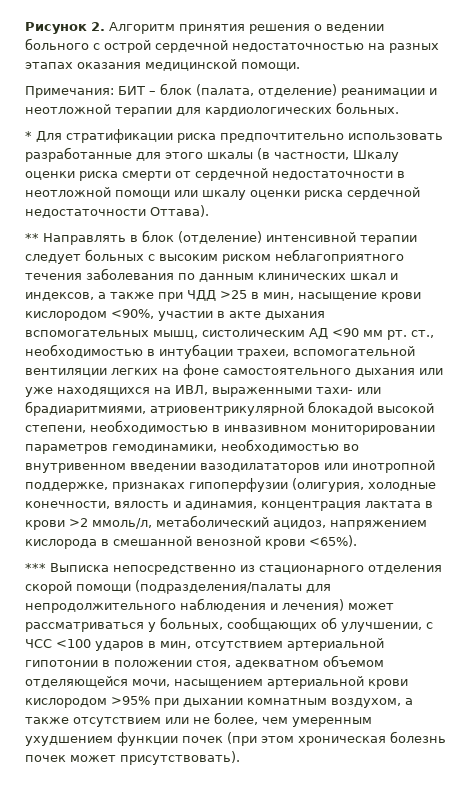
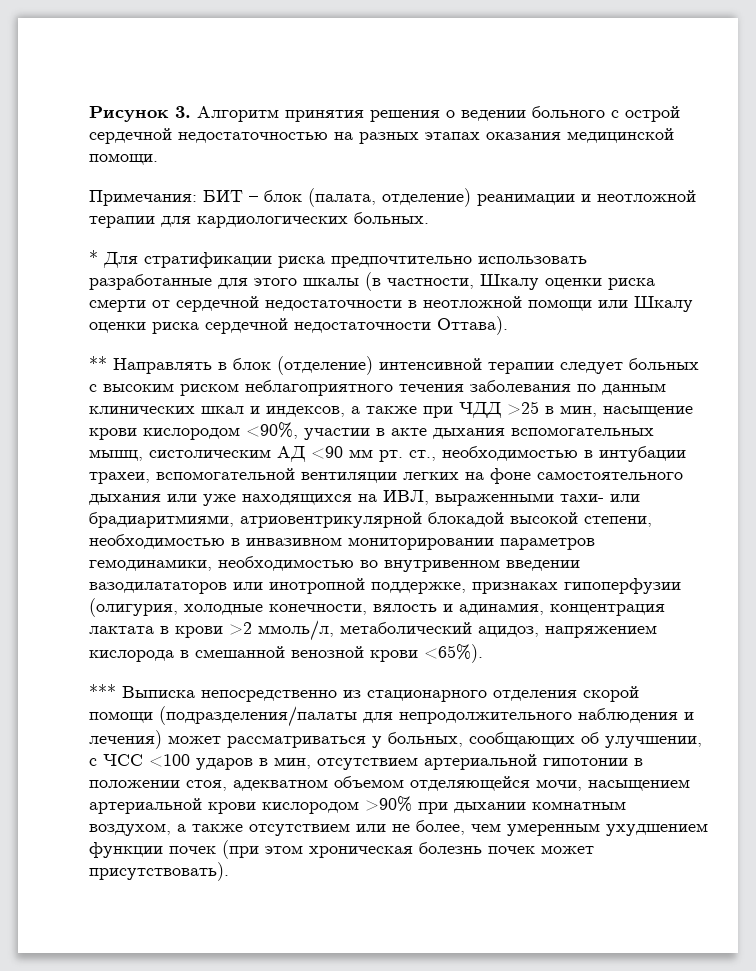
[91,22,105,31] 2. -> [175,106,191,118] 3.
[202,190,246,200] шкалу -> [634,296,693,312] Шкалу
[111,696,150,705] >95% -> [365,796,412,812] >90%

